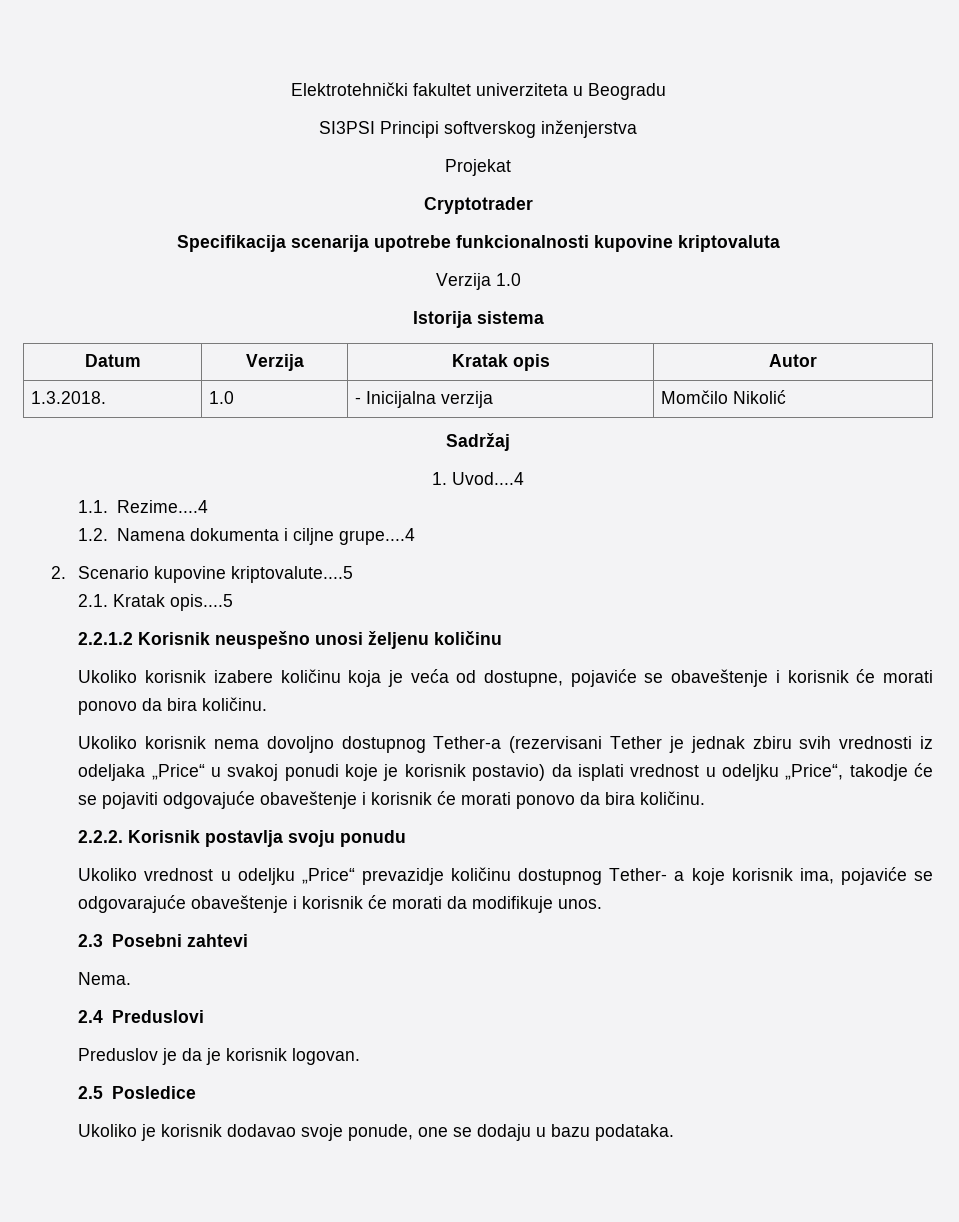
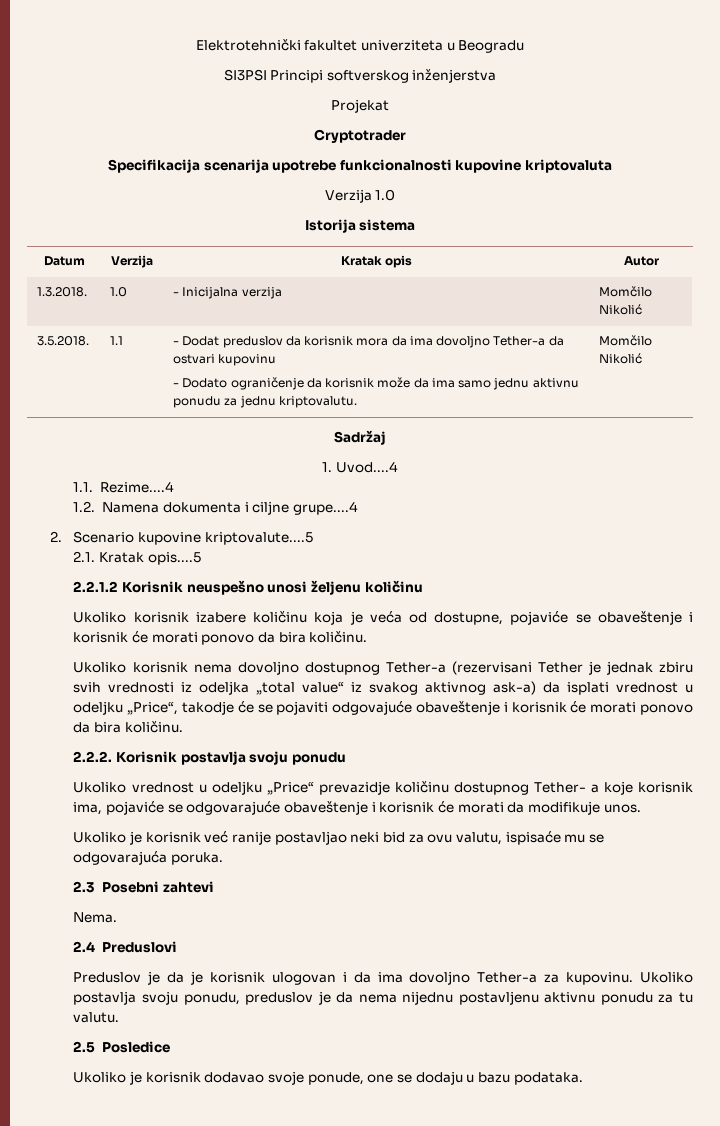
(787, 397) none -> [37,336,90,346] [110,336,124,345] [173,336,564,348] [173,354,277,366] [173,377,579,390] [173,396,357,408] [599,335,653,346] [599,353,643,364] // 3.5.2018. | 1.1 | - Dodat preduslov da korisnik mora da ima dovoljno Tether-a da ostvari kupovinu // - Dodato ograničenje da korisnik može da ima samo jednu aktivnu ponudu za jednu kriptovalutu. | Momčilo Nikolić
[78,764,546,781] odeljaka „Price“ u svakoj ponudi koje je korisnik postavio) -> [199,681,537,695] odeljka „total value“ iz svakog aktivnog ask-a)
(603, 904) none -> [73,831,604,845] [73,851,224,865] // Ukoliko je korisnik već ranije postavljao neki bid za ovu valutu, ispisaće mu se odgovarajuća poruka.
[292,1048,361,1065] logovan. -> [271,971,693,985] [73,991,694,1005] [73,1012,120,1023] ulogovan i da ima dovoljno Tether-a za kupovinu. Ukoliko postavlja svoju ponudu, preduslov je da nema nijednu postavljenu aktivnu ponudu za tu valutu.

